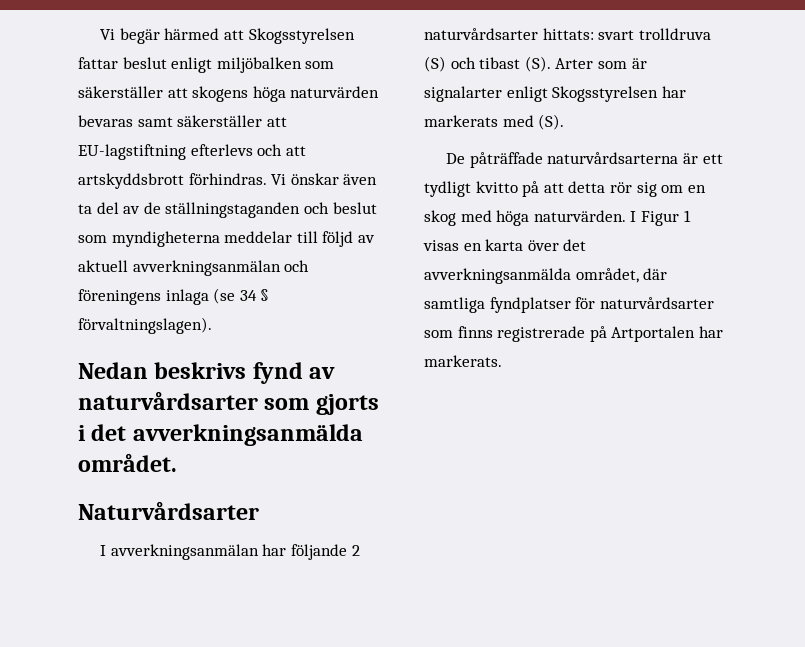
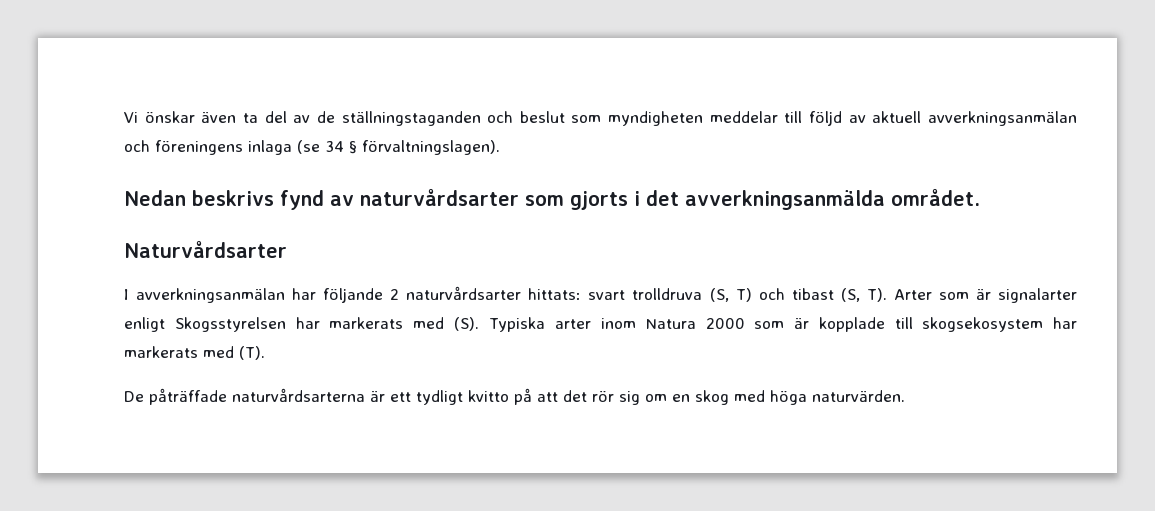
[100,28,355,44] [78,57,335,73] [78,86,380,102] [78,115,287,127] [78,144,306,160] [78,173,287,189] Vi begär härmed att Skogsstyrelsen fattar beslut enligt miljöbalken som säkerställer att skogens höga naturvärden bevaras samt säkerställer att EU-lagstiftning efterlevs och att artskyddsbrott förhindras. Vi -> [124,112,138,123] Vi
[111,231,220,247] myndigheterna -> [608,111,704,126] myndigheten
[424,56,551,72] (S) och tibast (S). -> [709,288,887,302] (S, T) och tibast (S, T).
(565, 122) none -> [488,317,1077,332] [124,346,265,360] Typiska arter inom Natura 2000 som är kopplade till skogsekosystem har markerats med (T).
[568,181,606,193] detta -> [563,390,587,402] det
[630,210,691,226] [423,239,587,251] [424,268,668,284] [424,297,714,313] [424,326,723,342] [424,355,502,367] I Figur 1 visas en karta över det avverkningsanmälda området, där samtliga fyndplatser för naturvårdsarter som finns registrerade på Artportalen har markerats. -> (905, 396) none

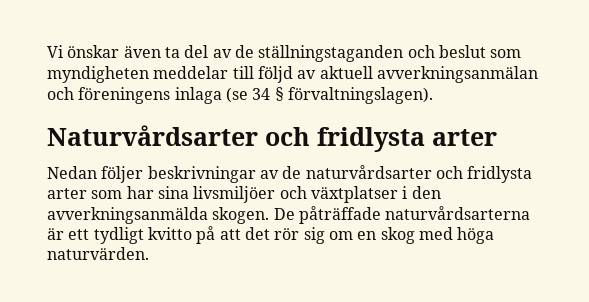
[124,188,980,210] [124,240,287,258] [124,286,1077,303] [124,317,1077,332] [124,346,265,360] Nedan beskrivs fynd av naturvårdsarter som gjorts i det avverkningsanmälda området. // Naturvårdsarter // I avverkningsanmälan har följande 2 naturvårdsarter hittats: svart trolldruva (S, T) och tibast (S, T). Arter som är signalarter enligt Skogsstyrelsen har markerats med (S). Typiska arter inom Natura 2000 som är kopplade till skogsekosystem har markerats med (T). // -> [47,125,497,152] [47,165,533,183] [47,186,441,203] [47,207,270,224] Naturvårdsarter och fridlysta arter // Nedan följer beskrivningar av de naturvårdsarter och fridlysta arter som har sina livsmiljöer och växtplatser i den avverkningsanmälda skogen.

